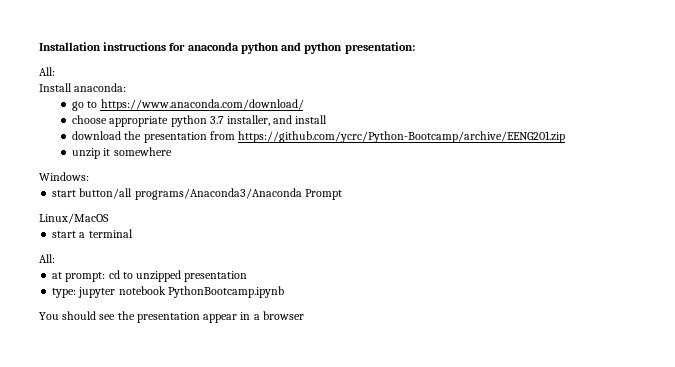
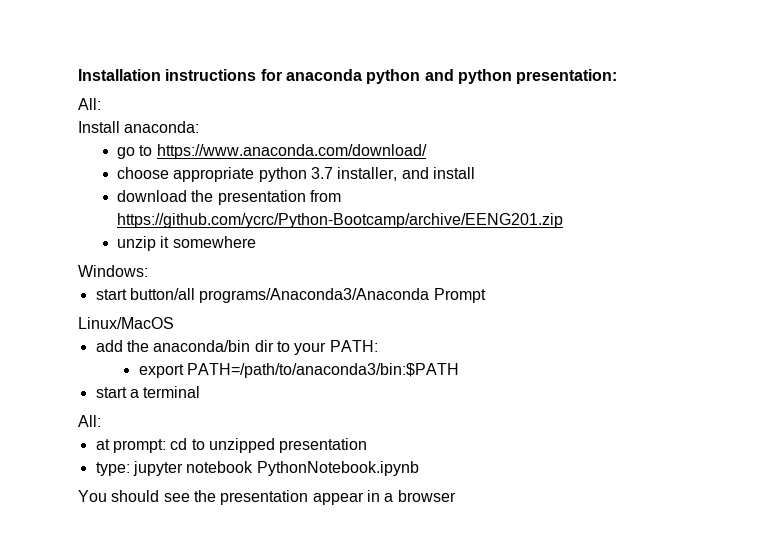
(109, 218) none -> [95,340,378,355] [138,363,459,378] // add the anaconda/bin dir to your PATH: // export PATH=/path/to/anaconda3/bin:$PATH
[167,286,284,298] PythonBootcamp.ipynb -> [256,461,419,476] PythonNotebook.ipynb

